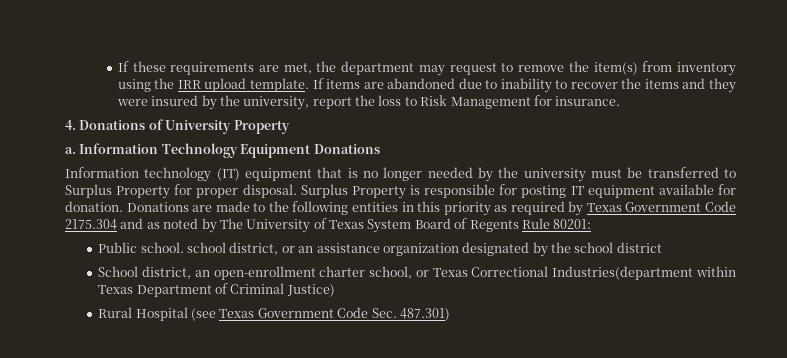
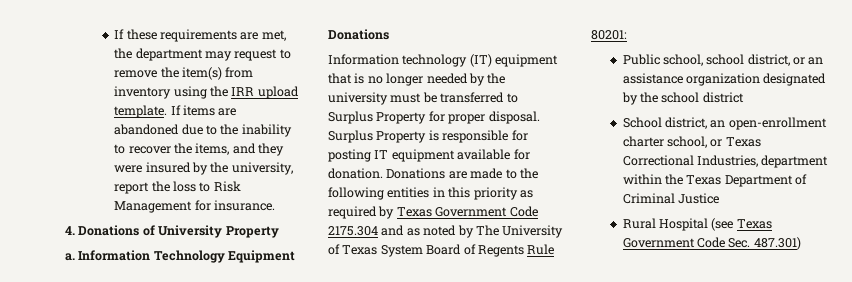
(498, 84) none -> [220,124,239,135] the
[644,79,679,89] items -> [195,143,230,155] items,
[140,242,184,253] school. -> [662,54,703,66] school,
[552,266,737,280] Industries(department within -> [696,155,829,168] [622,174,683,185] Industries, department within the
[286,284,335,297] Justice) -> [677,193,719,204] Justice

